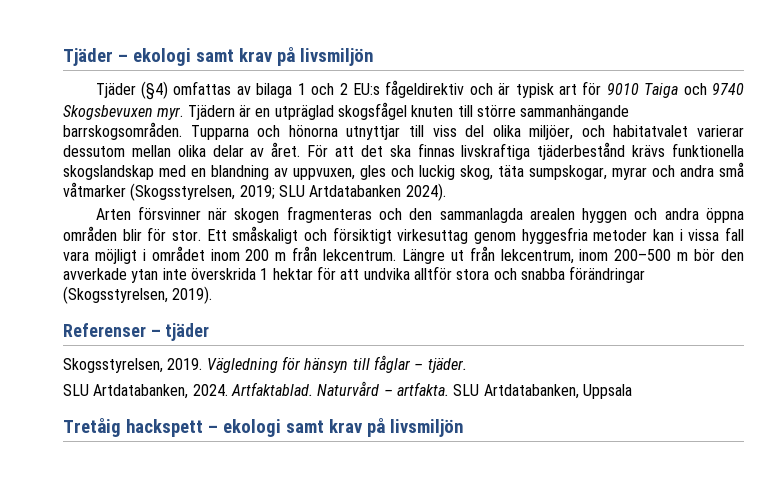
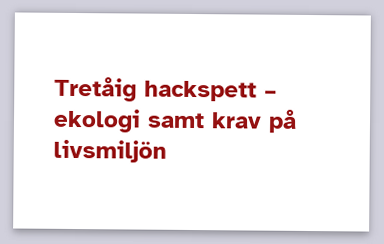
[63,47,373,66] [95,80,744,100] [63,102,630,120] [63,122,744,140] [63,142,744,160] [63,162,744,180] [63,182,446,201] [95,206,745,223] [63,226,744,244] [63,246,744,264] [63,266,646,283] [63,286,213,304] [63,323,210,341] [63,355,467,373] [63,381,632,399] Tjäder – ekologi samt krav på livsmiljön // Tjäder (§4) omfattas av bilaga 1 och 2 EU:s fågeldirektiv och är typisk art för 9010 Taiga och 9740 Skogsbevuxen myr. Tjädern är en utpräglad skogsfågel knuten till större sammanhängande barrskogsområden. Tupparna och hönorna utnyttjar till viss del olika miljöer, och habitatvalet varierar dessutom mellan olika delar av året. För att det ska finnas livskraftiga tjäderbestånd krävs funktionella skogslandskap med en blandning av uppvuxen, gles och luckig skog, täta sumpskogar, myrar och andra små våtmarker (Skogsstyrelsen, 2019; SLU Artdatabanken 2024). // Arten försvinner när skogen fragmenteras och den sammanlagda arealen hyggen och andra öppna områden blir för stor. Ett småskaligt och försiktigt virkesuttag genom hyggesfria metoder kan i vissa fall vara möjligt i området inom 200 m från lekcentrum. Längre ut från lekcentrum, inom 200–500 m bör den avverkade ytan inte överskrida 1 hektar för att undvika alltför stora och snabba förändringar (Skogsstyrelsen, 2019). // Referenser – tjäder // Skogsstyrelsen, 2019. Vägledning för hänsyn till fåglar – tjäder. // SLU Artdatabanken, 2024. Artfaktablad. Naturvård – artfakta. SLU Artdatabanken, Uppsala // -> (54, 88) none

